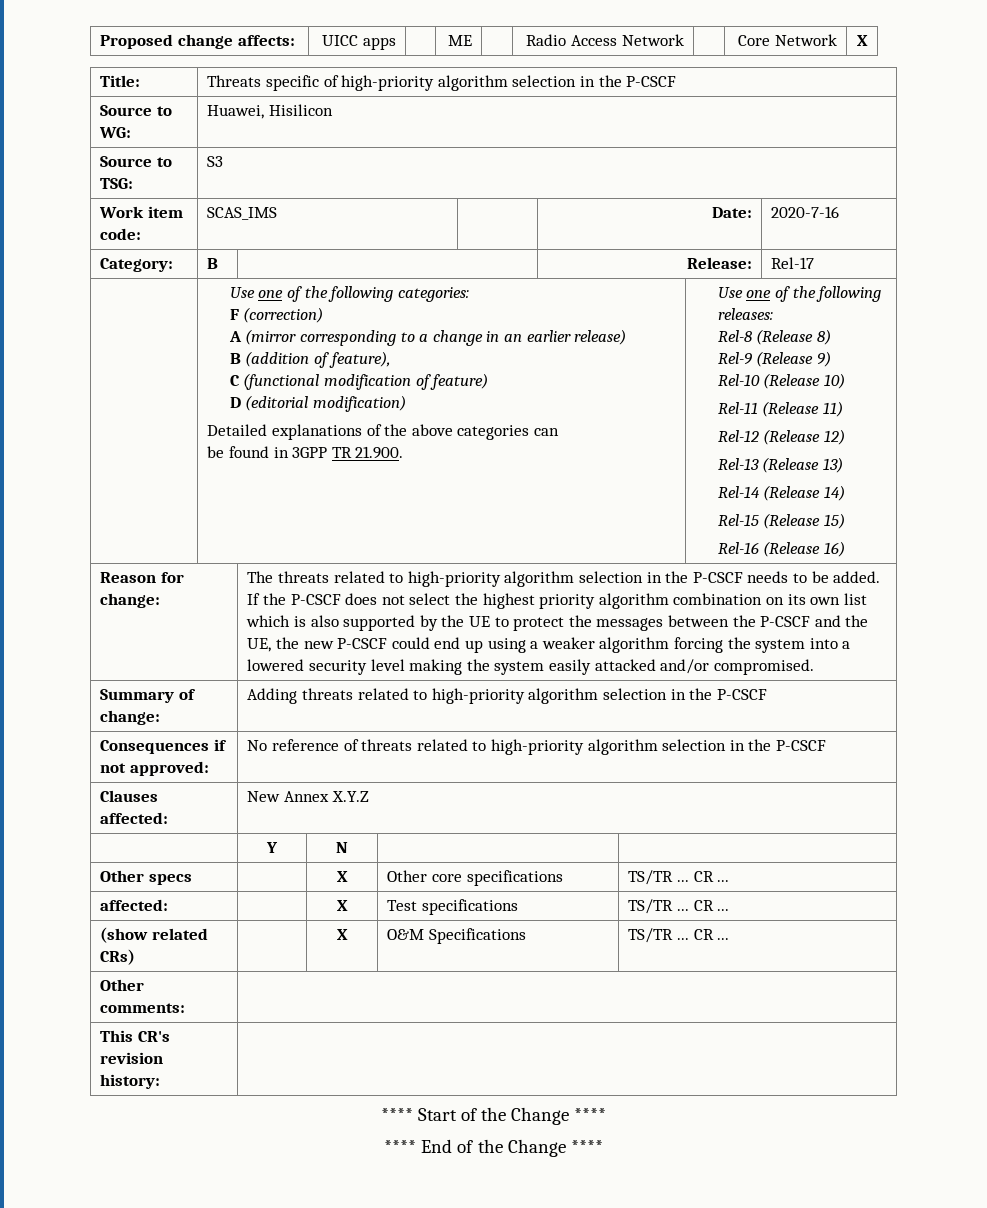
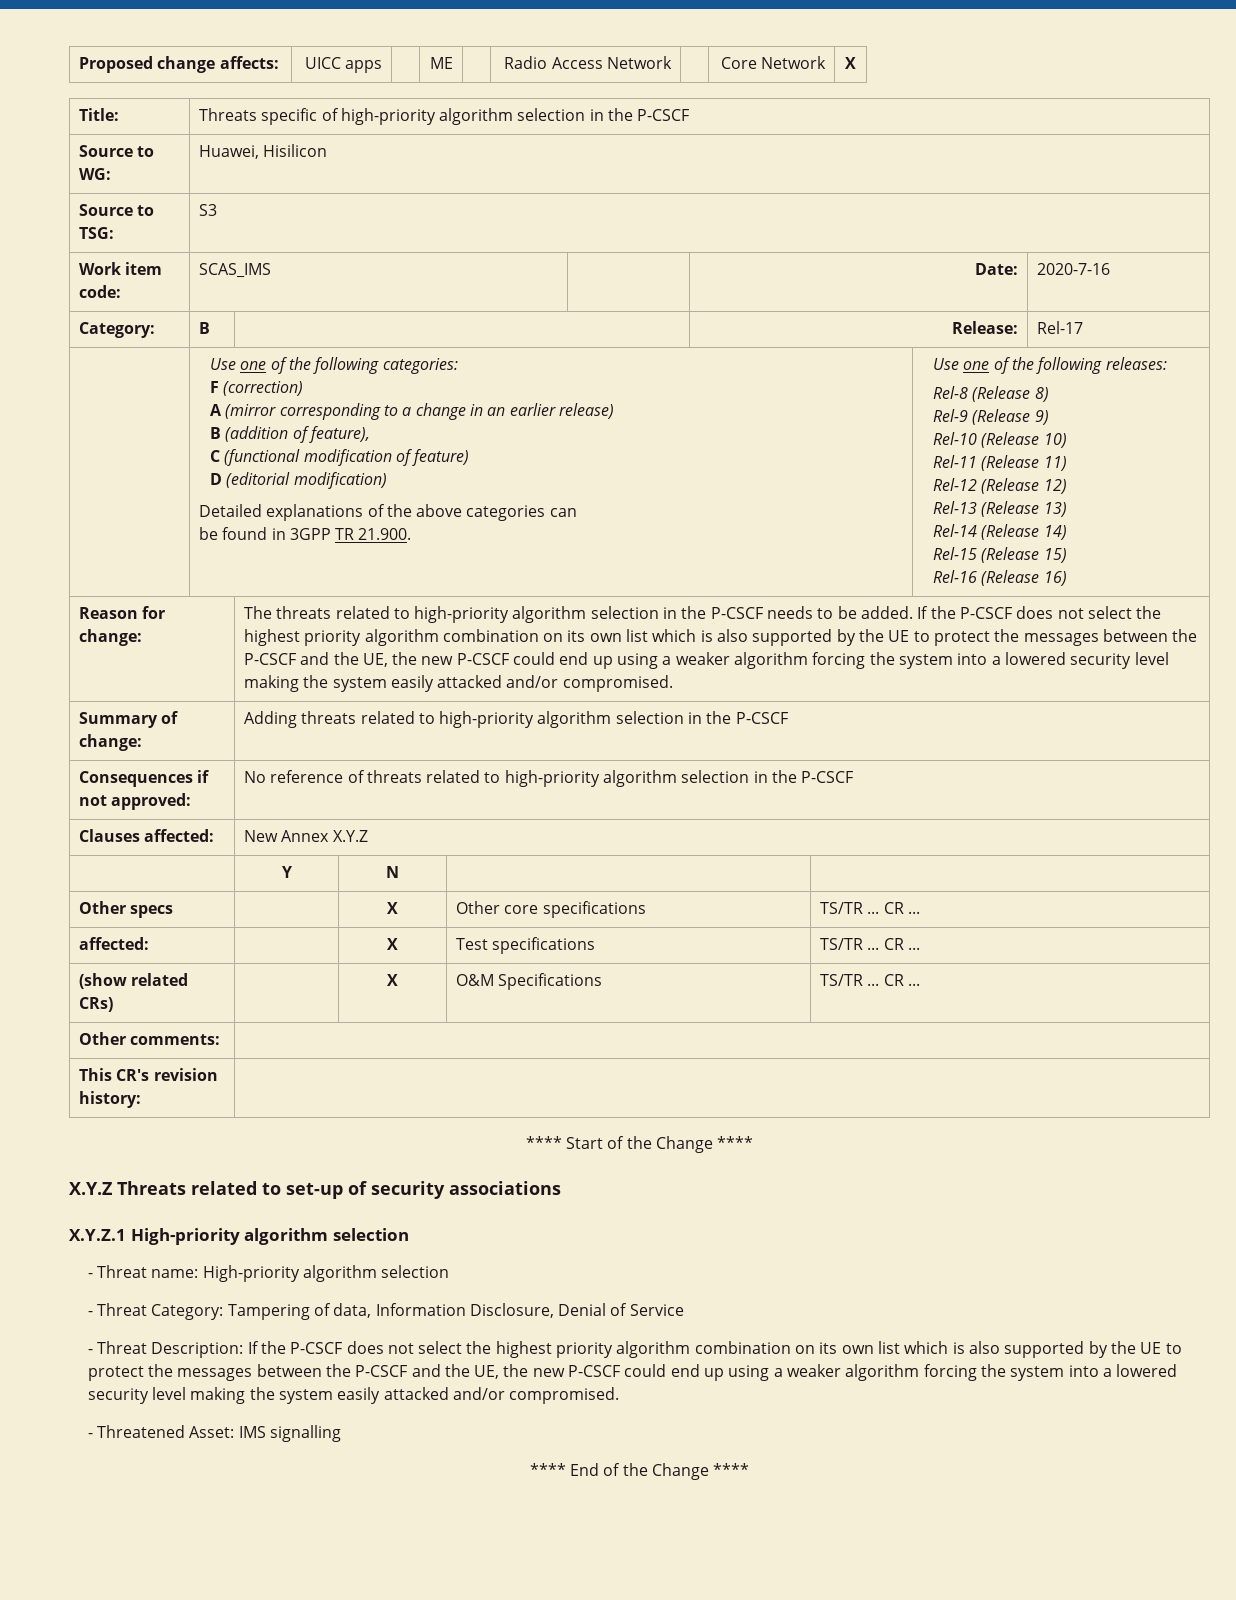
(607, 1114) none -> [69,1181,561,1199] [69,1228,409,1245] [87,1265,450,1282] [87,1303,684,1320] [87,1341,1182,1358] [87,1364,1178,1381] [87,1387,620,1404] [87,1425,341,1442] // X.Y.Z Threats related to set-up of security associations // X.Y.Z.1 High-priority algorithm selection // - Threat name: High-priority algorithm selection // - Threat Category: Tampering of data, Information Disclosure, Denial of Service // - Threat Description: If the P-CSCF does not select the highest priority algorithm combination on its own list which is also supported by the UE to protect the messages between the P-CSCF and the UE, the new P-CSCF could end up using a weaker algorithm forcing the system into a lowered security level making the system easily attacked and/or compromised. // - Threatened Asset: IMS signalling

